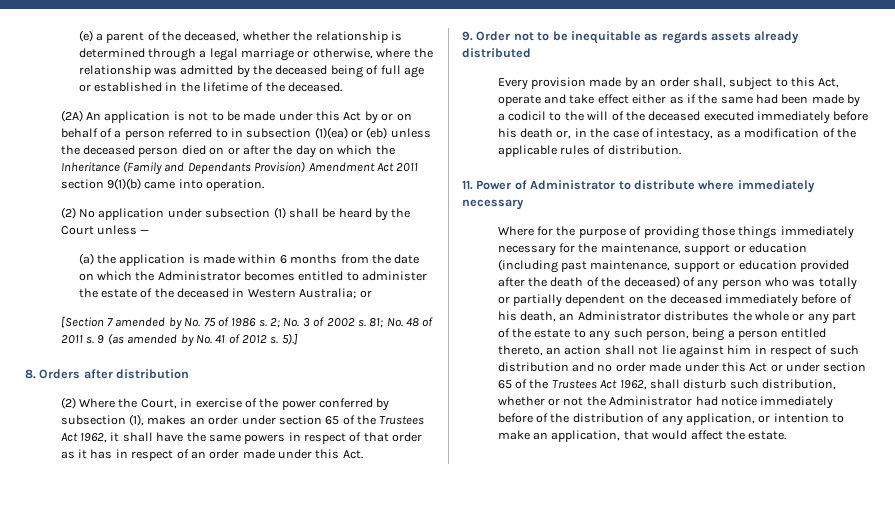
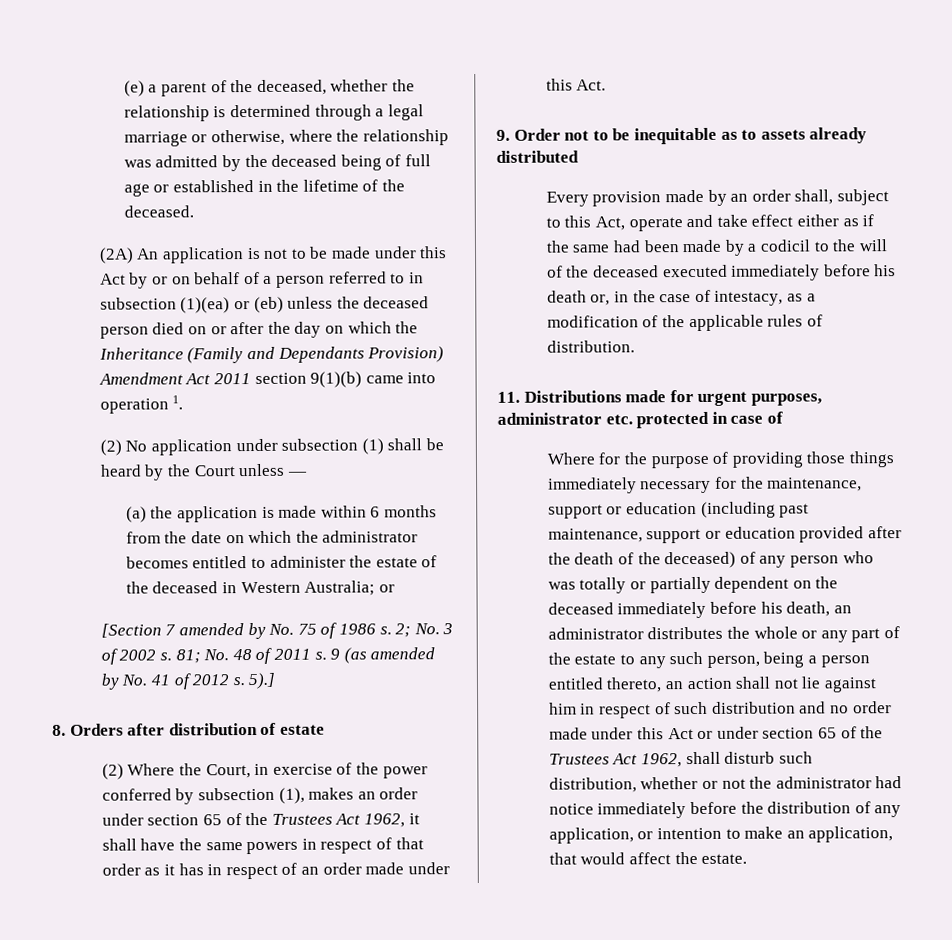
[206,179,265,191] operation. -> [99,395,184,414] operation 1.
[157,271,241,281] Administrator -> [322,530,419,543] administrator
(190, 374) none -> [260,722,325,735] of estate
[661,31,708,44] regards -> [741,129,758,140] to
[476,180,815,193] [462,199,524,210] Power of Administrator to distribute where immediately necessary -> [523,390,822,406] [497,411,783,429] Distributions made for urgent purposes, administrator etc. protected in case of
[839,294,852,304] of -> (758, 607) none
[577,311,661,321] Administrator -> [547,627,644,640] administrator
[609,396,693,406] Administrator -> [775,776,872,789] administrator
[536,413,549,423] of -> (738, 808) none

